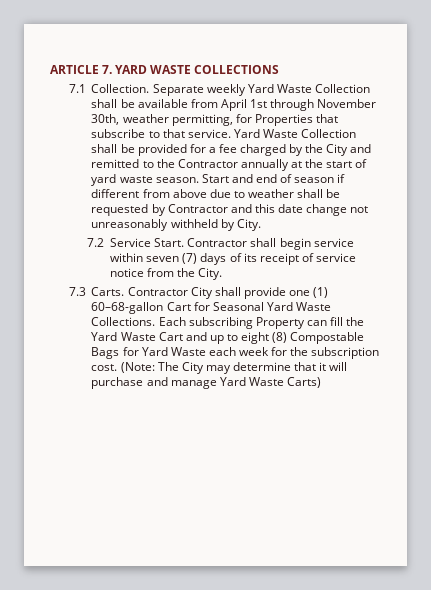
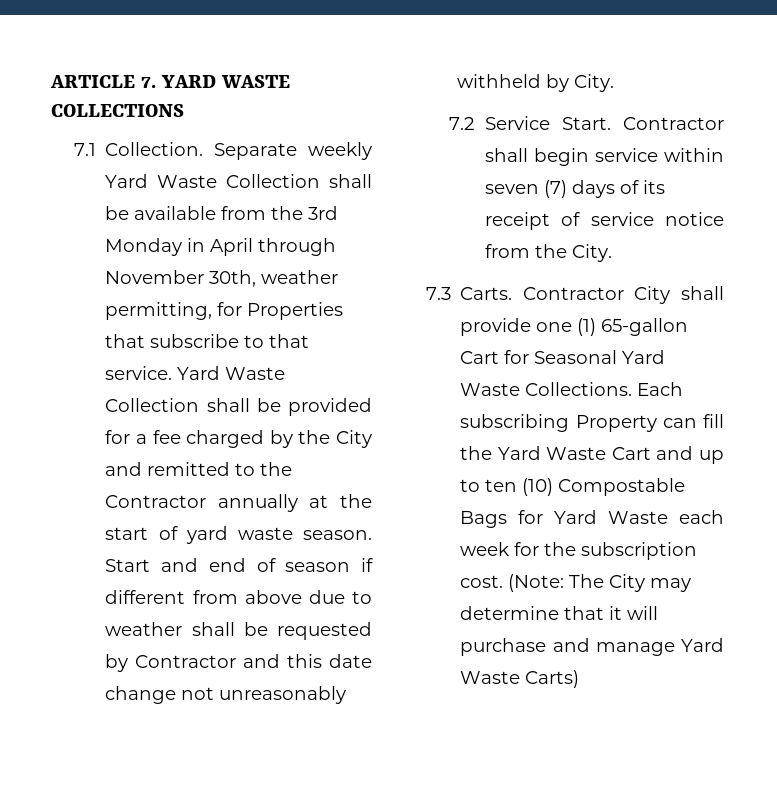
[220,99,267,111] April 1st -> [271,206,339,220] [105,238,254,256] the 3rd Monday in April
[91,302,164,314] 60–68-gallon -> [601,318,689,336] 65-gallon
[241,332,288,344] eight (8) -> [485,478,554,496] ten (10)

